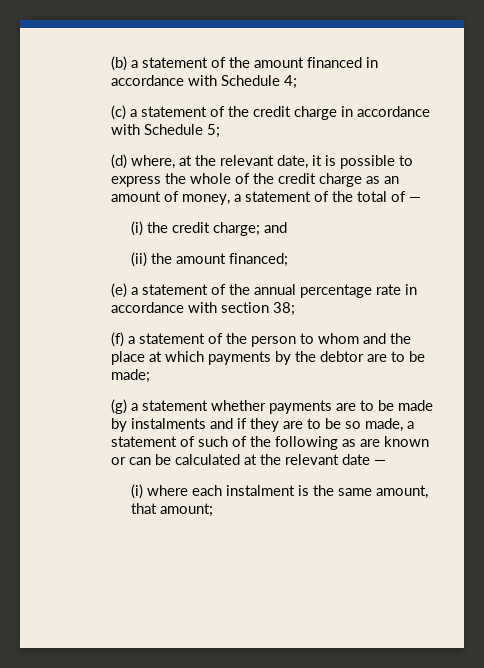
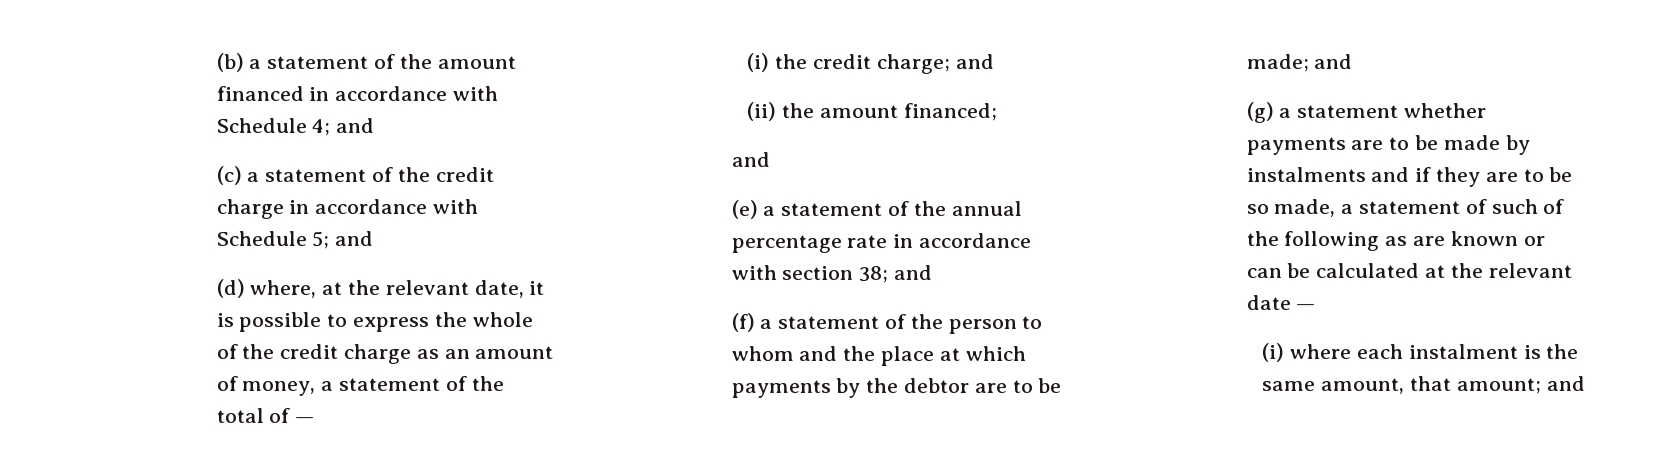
(297, 82) none -> [336,118,375,133] and
(220, 131) none -> [335,231,374,246] and
(288, 260) none -> [731,152,770,167] // and
(295, 309) none -> [894,265,933,280] and
(150, 376) none -> [1314,54,1353,69] and
(213, 510) none -> [1546,376,1585,391] and

